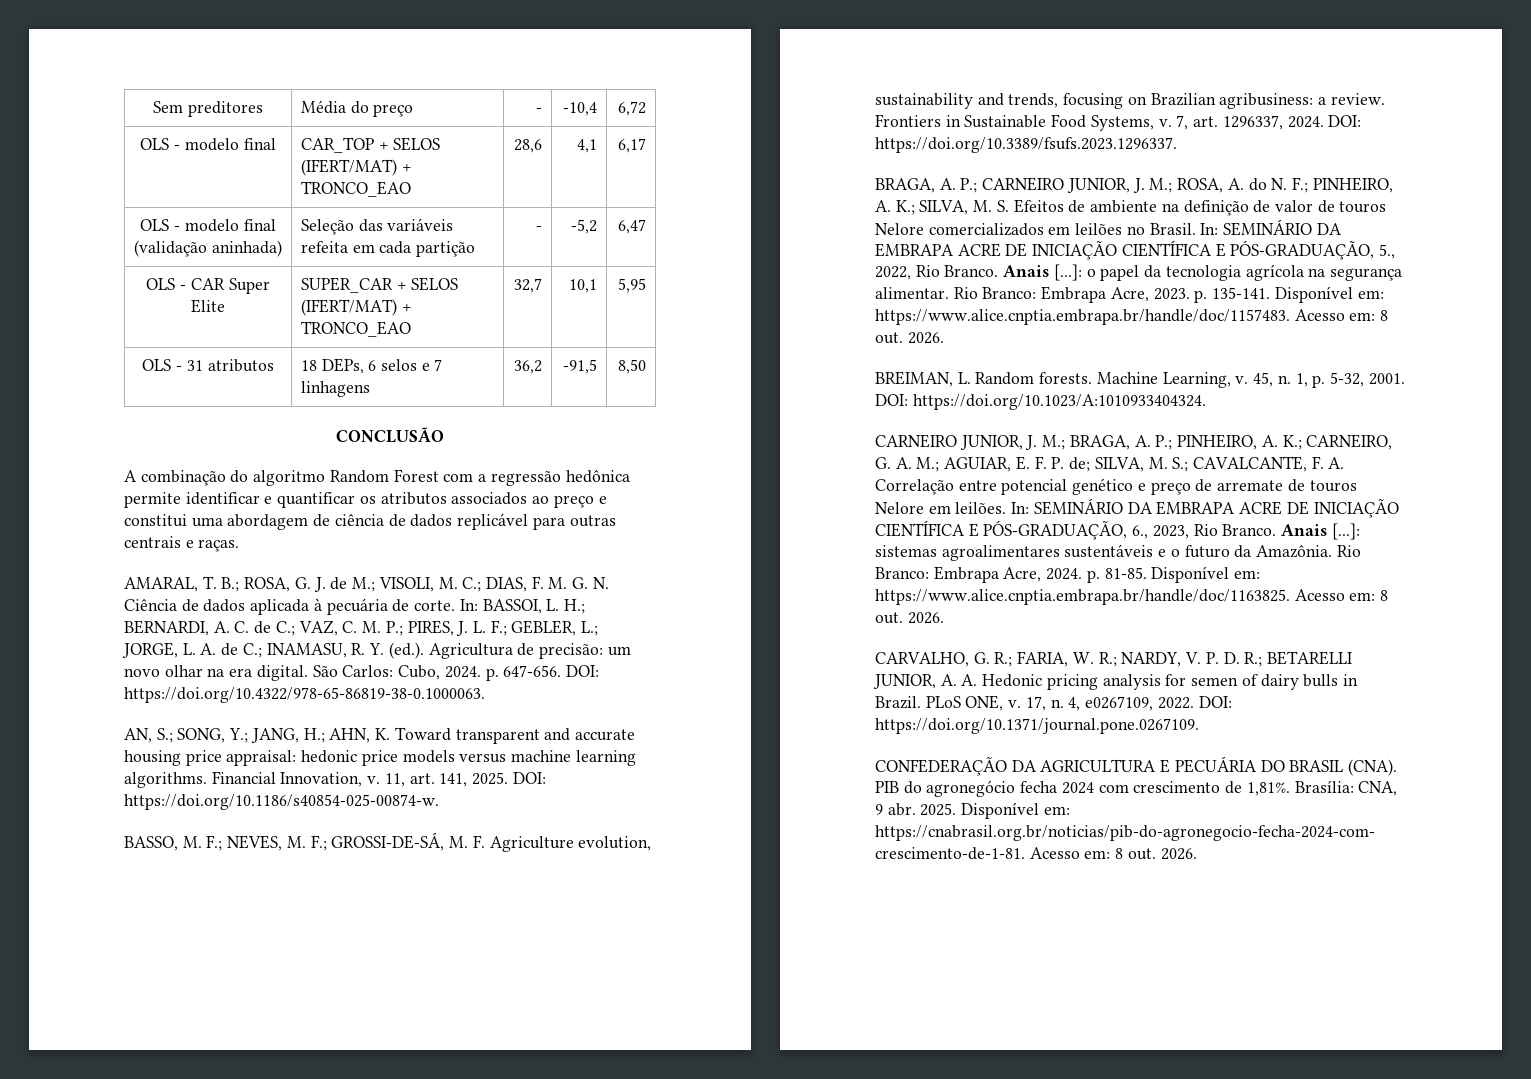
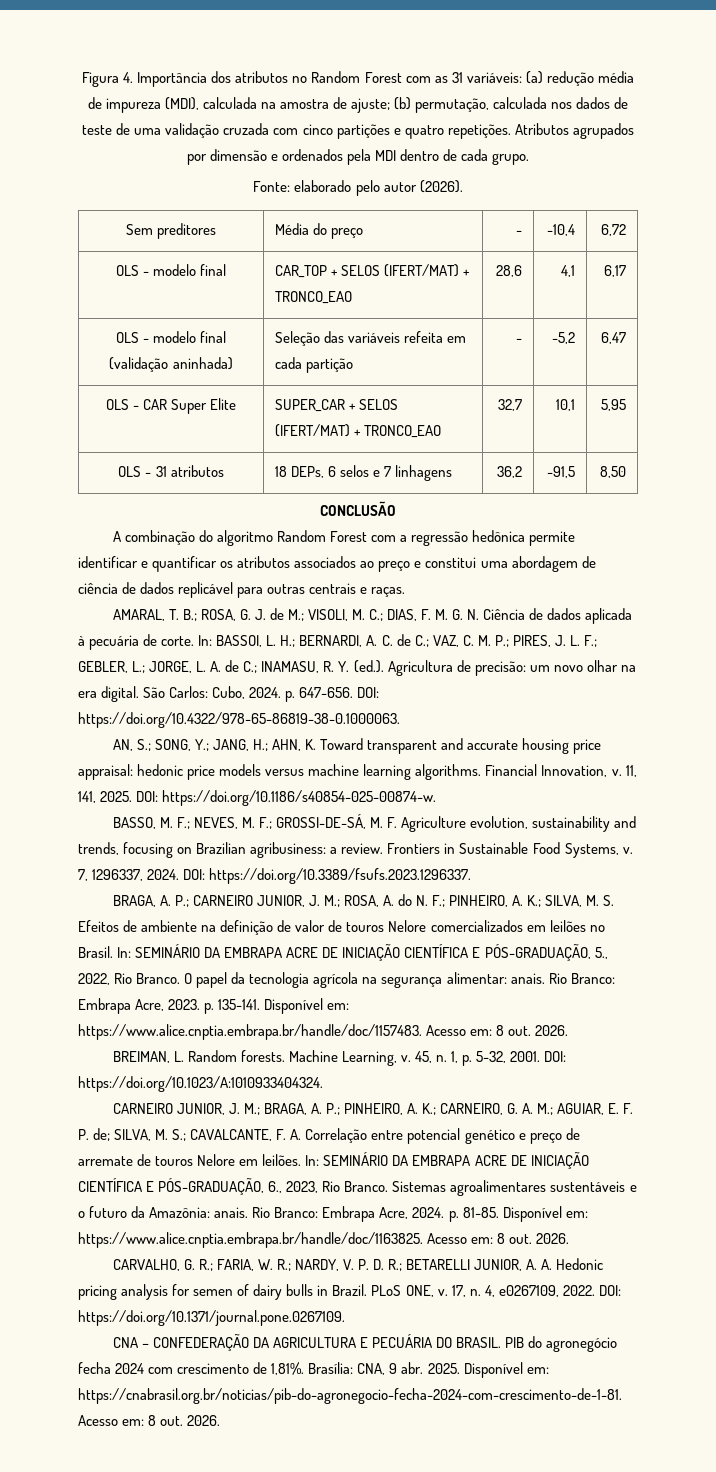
(153, 107) none -> [82,71,634,87] [87,97,629,113] [82,123,634,139] [186,149,530,165] [253,180,463,196] Figura 4. Importância dos atributos no Random Forest com as 31 variáveis: (a) redução média de impureza (MDI), calculada na amostra de ajuste; (b) permutação, calculada nos dados de teste de uma validação cruzada com cinco partições e quatro repetições. Atributos agrupados por dimensão e ordenados pela MDI dentro de cada grupo. // Fonte: elaborado pelo autor (2026). //
[409,773,435,784] art. -> (637, 771) none
[1193,116,1219,127] art. -> (88, 875) none
[1003,264,1096,281] Anais [...]: o -> [184,973,193,984] O
[875,287,949,299] alimentar. -> [446,972,545,984] alimentar: anais.
[1281,523,1360,540] [875,545,937,557] Anais [...]: sistemas -> [392,1181,447,1192] Sistemas
[1256,545,1333,558] Amazônia. -> [149,1207,249,1218] Amazônia: anais.
(1199, 726) none -> [112,1337,149,1348] CNA –
[1289,759,1398,776] BRASIL (CNA). -> [455,1337,501,1348] BRASIL.

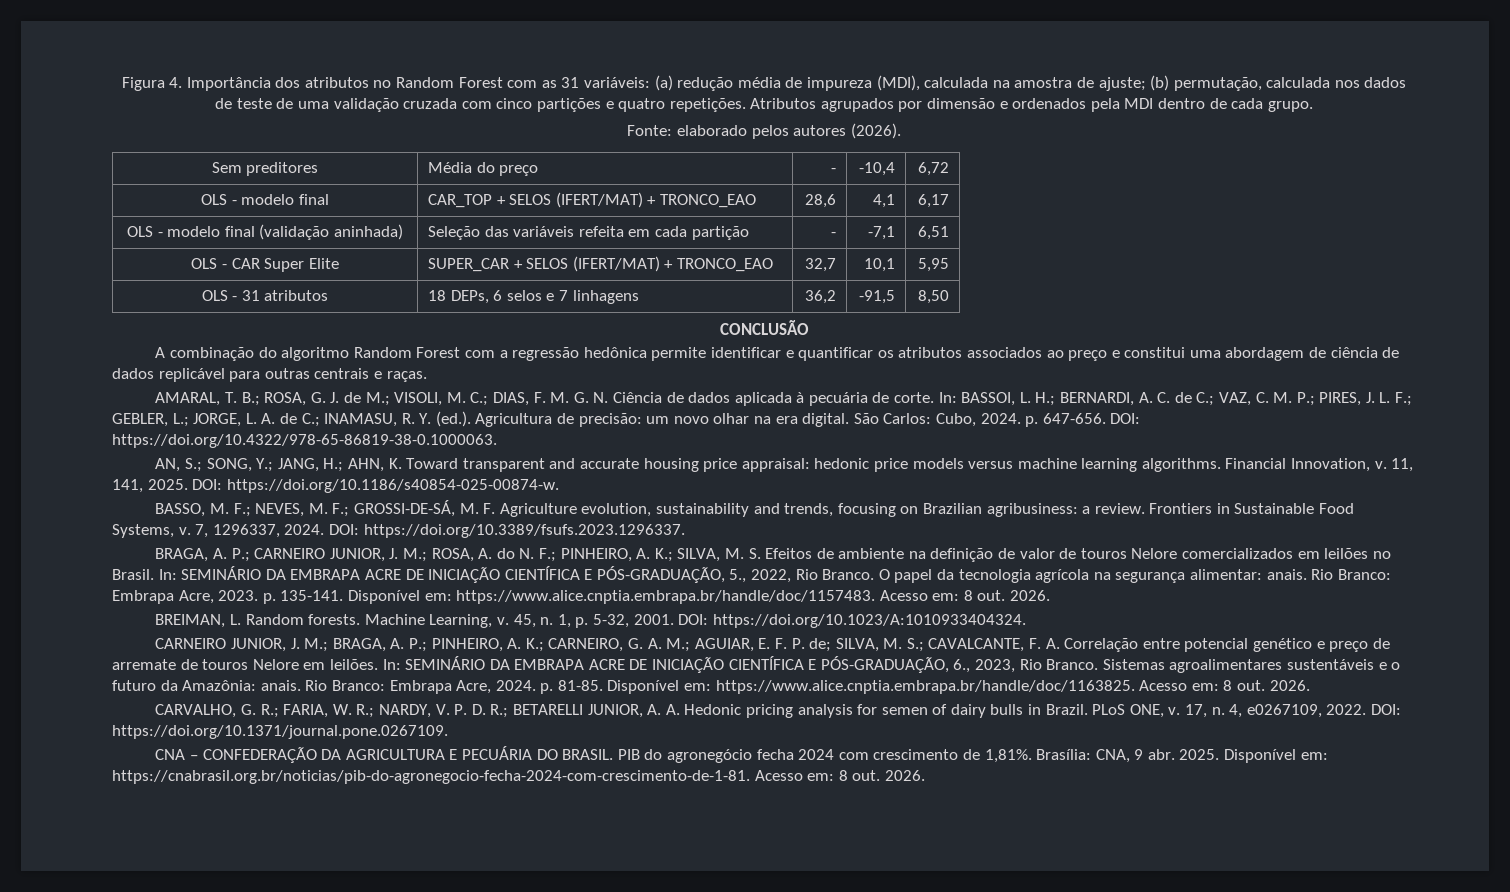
[355,180,417,196] pelo autor -> [751,125,847,139] pelos autores
[552,332,576,344] [601,332,627,344] -5,2 | 6,47 -> [867,226,895,240] [917,226,949,240] -7,1 | 6,51

